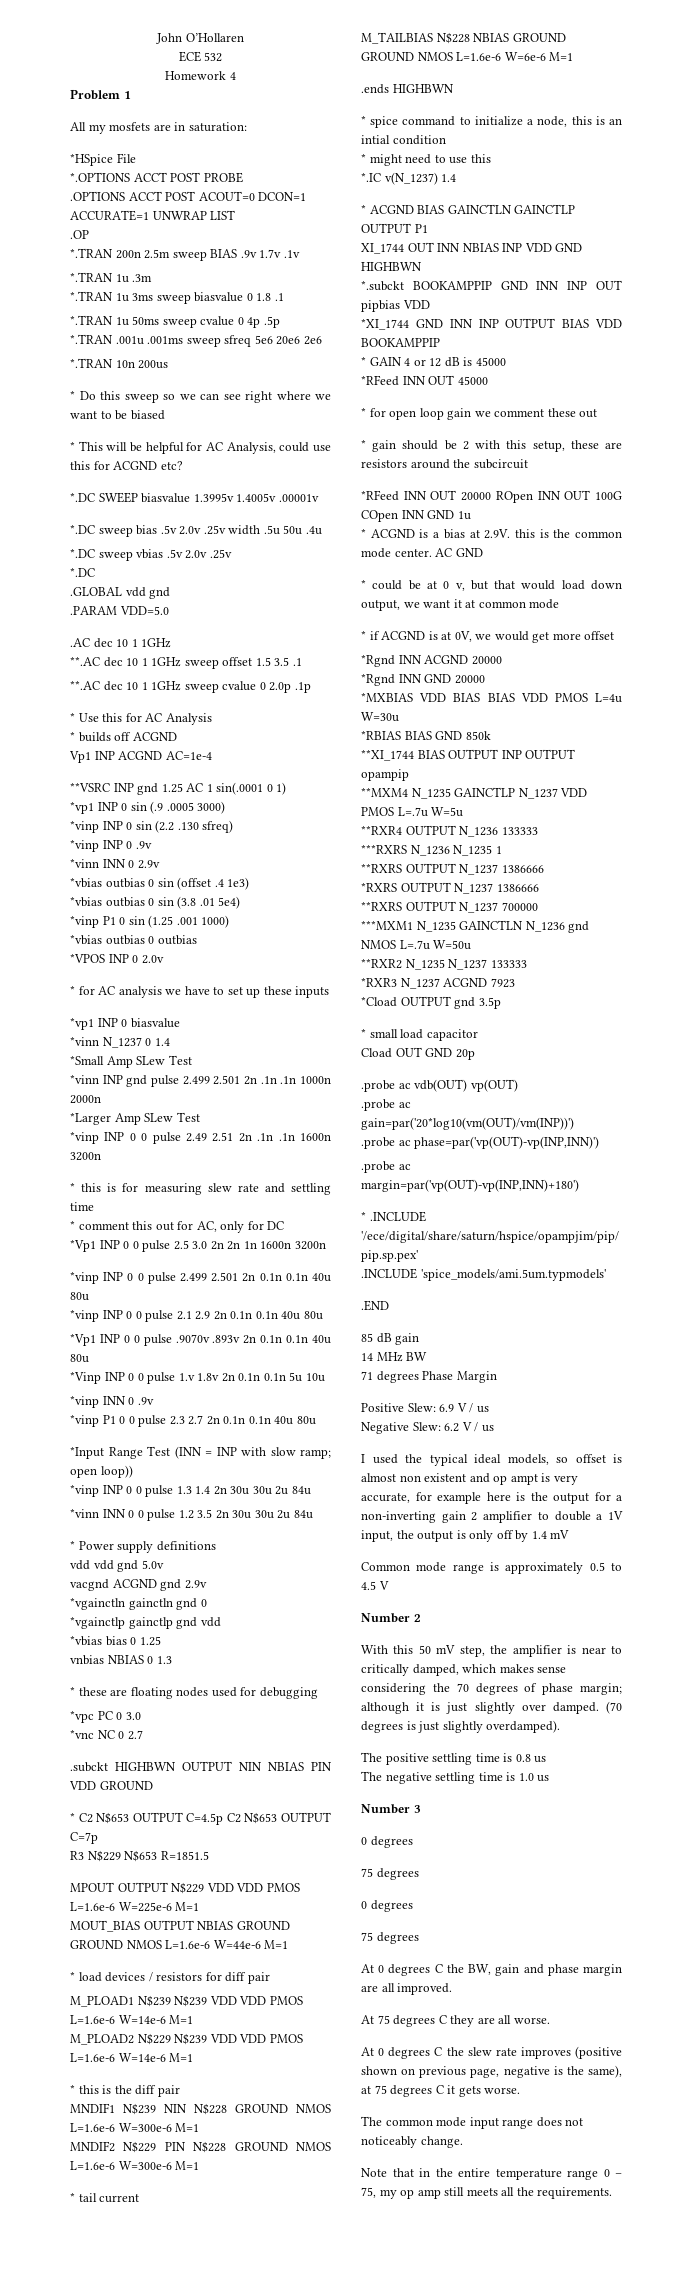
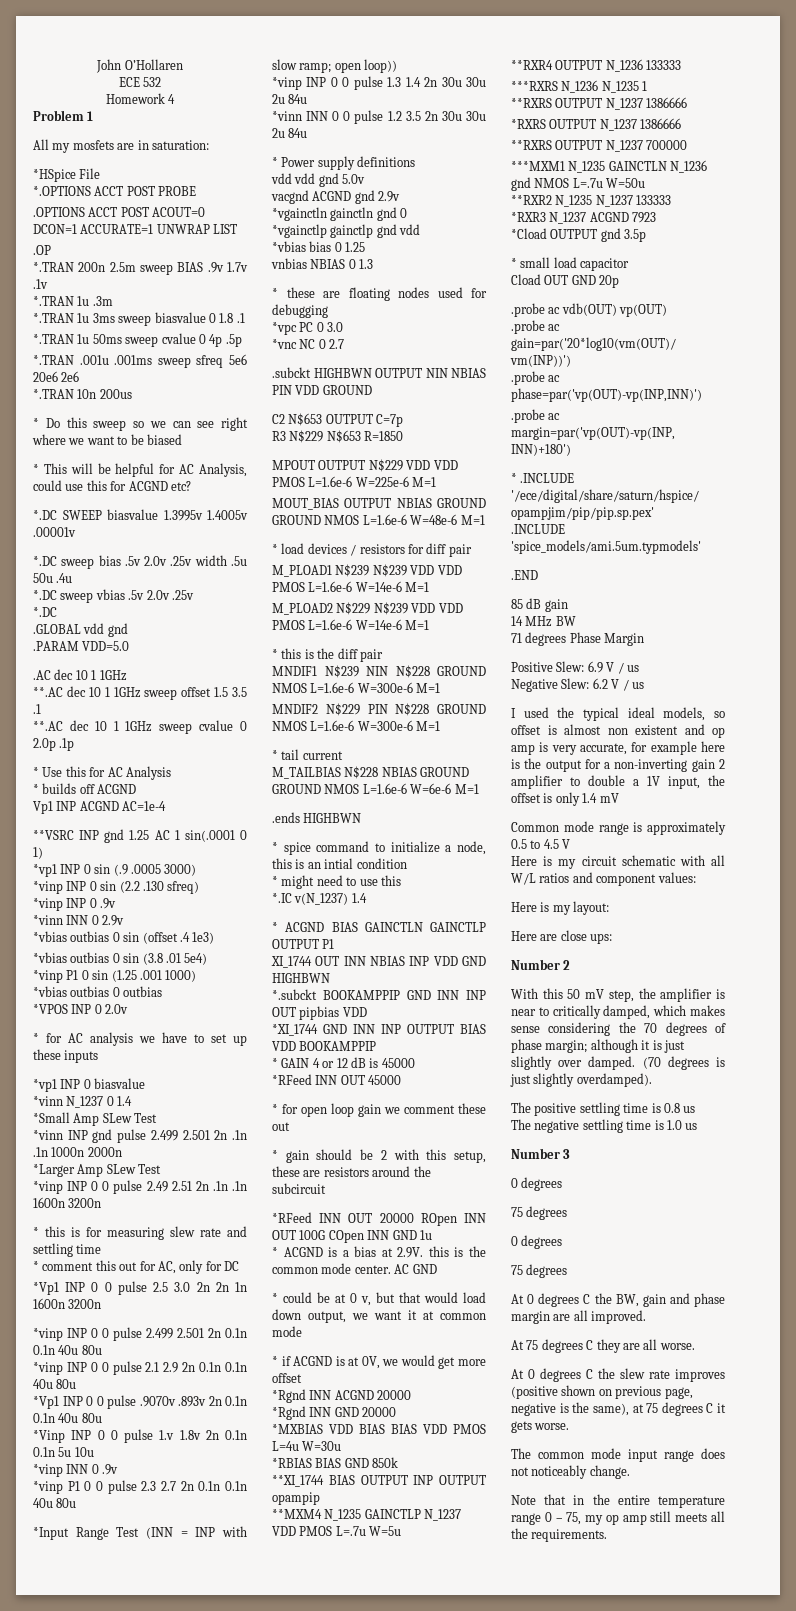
[70,1812,224,1825] * C2 N$653 OUTPUT C=4.5p -> (372, 390) none
[160,1851,209,1860] R=1851.5 -> [364,431,404,441] R=1850
[213,1940,261,1949] W=44e-6 -> [410,514,458,525] W=48e-6
[510,1474,538,1485] ampt -> [511,744,535,755] amp
[417,1531,454,1542] output -> [511,793,541,803] offset
[496,1530,529,1542] off by -> (580, 799) none
(389, 1585) none -> [511,855,725,869] [511,872,696,886] [511,901,610,915] [511,930,613,944] // Here is my circuit schematic with all W/L ratios and component values: // Here is my layout: // Here are close ups:

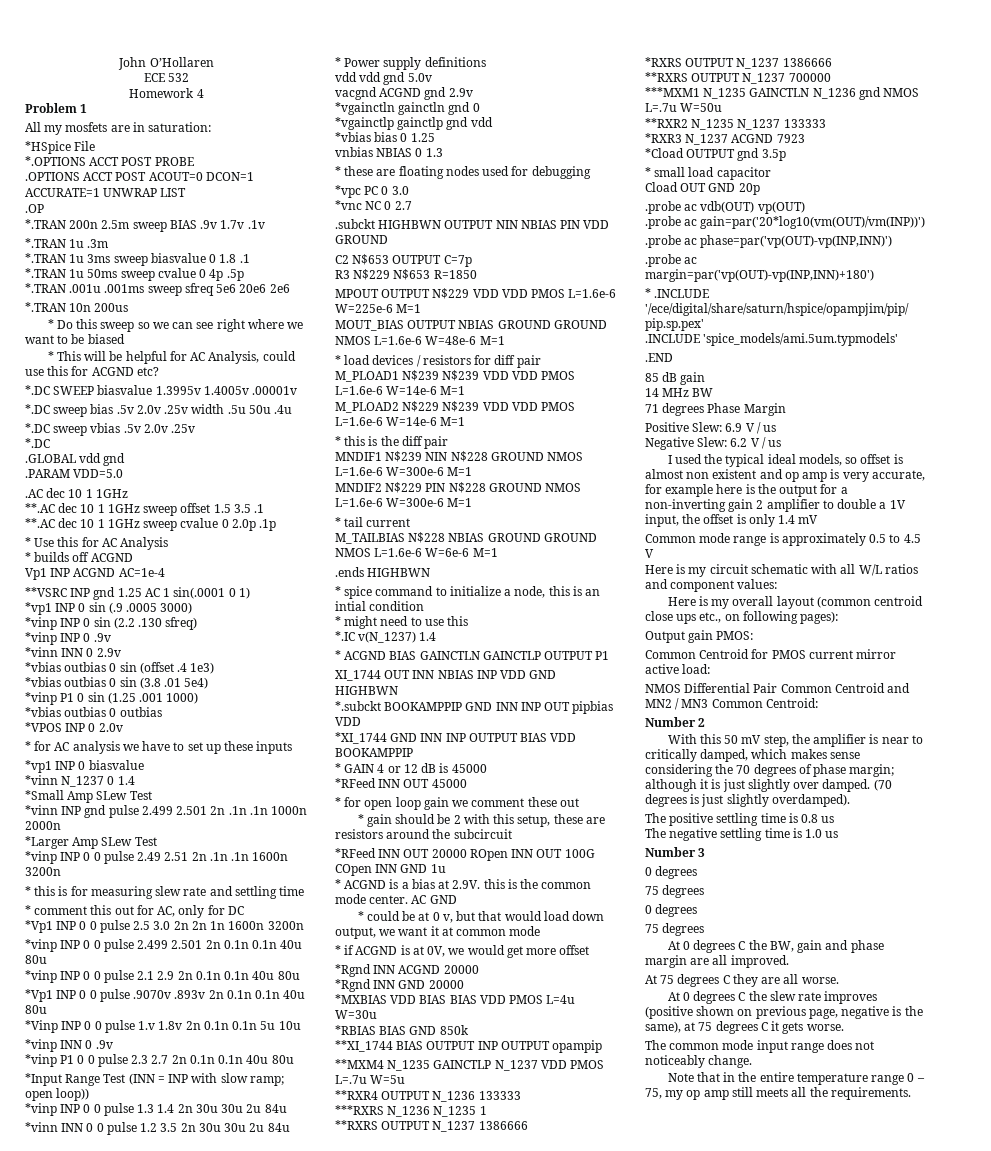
[573,901,610,915] [511,930,613,944] layout: // Here are close ups: -> [732,596,924,609] [645,611,839,624] [645,630,754,643] [645,649,897,659] [645,664,711,674] [645,683,911,693] [645,698,818,710] overall layout (common centroid close ups etc., on following pages): // Output gain PMOS: // Common Centroid for PMOS current mirror active load: // NMOS Differential Pair Common Centroid and MN2 / MN3 Common Centroid:

